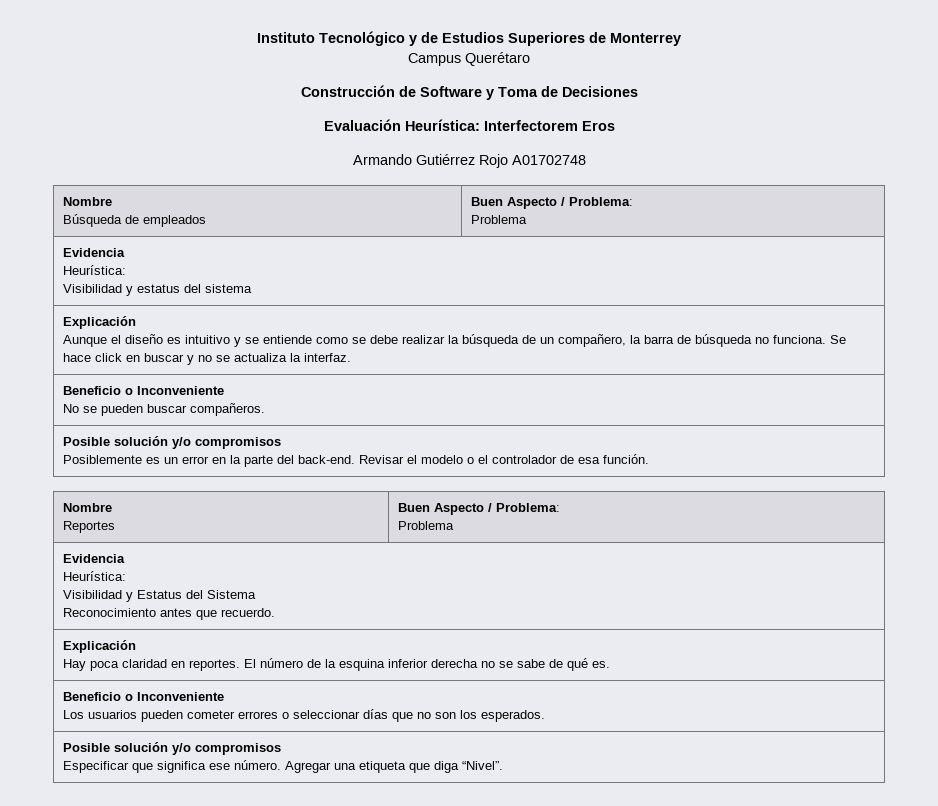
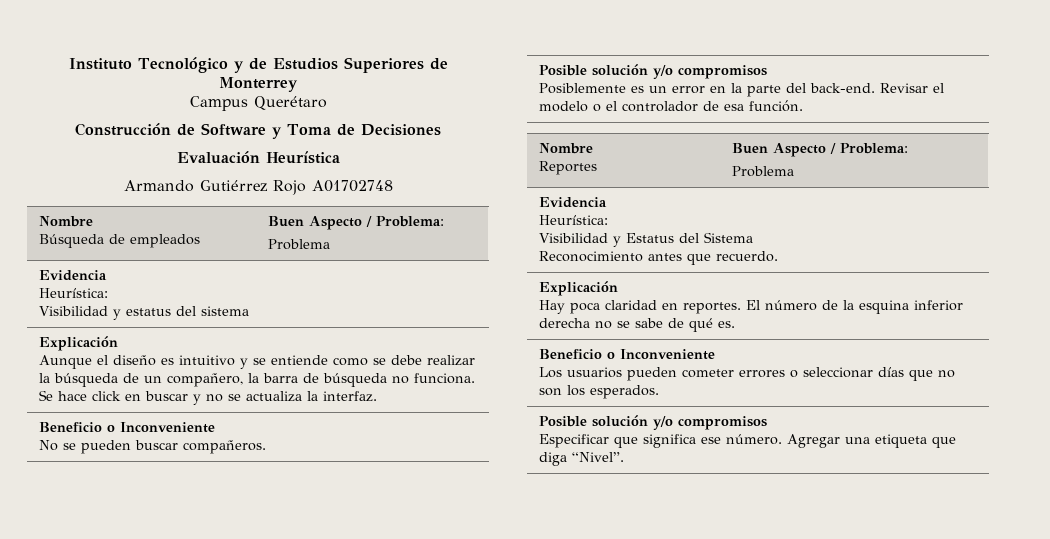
[404,119,615,131] Heurística: Interfectorem Eros -> [265,151,340,164] Heurística

